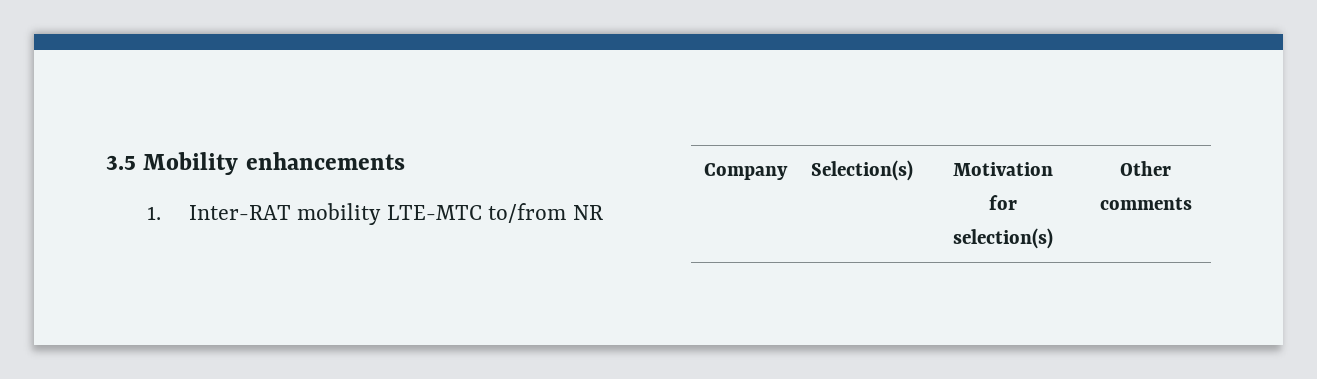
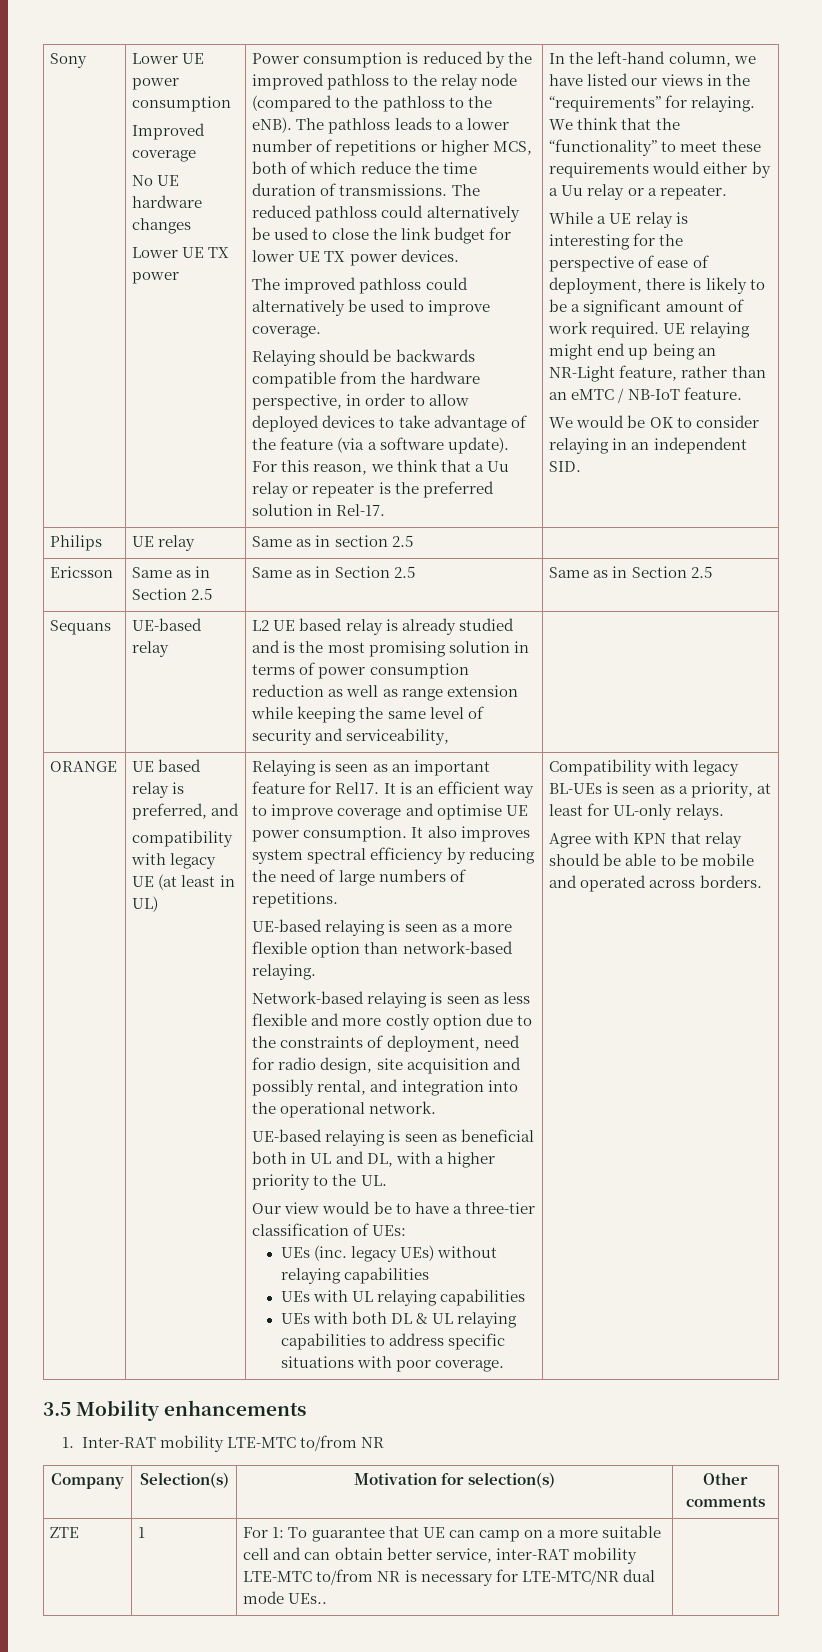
(106, 162) none -> [50,53,88,68] [132,53,205,64] [132,78,180,90] [132,96,232,112] [132,123,206,140] [132,150,197,162] [132,175,180,186] [132,195,203,208] [132,218,192,234] [132,247,230,258] [132,272,180,284] [252,51,532,68] [252,73,517,90] [252,95,492,112] [252,117,509,134] [252,139,532,156] [252,161,477,174] [252,183,480,196] [252,205,520,222] [252,227,511,244] [252,249,459,266] [252,277,468,294] [252,299,490,316] [252,326,322,338] [252,349,475,366] [252,371,480,388] [252,393,469,410] [252,415,527,432] [252,437,509,454] [252,459,509,475] [252,481,494,498] [252,504,386,516] [549,51,756,67] [549,73,750,86] [549,95,756,112] [549,117,680,130] [549,139,761,156] [549,161,771,178] [549,184,727,200] [549,212,688,228] [549,233,684,250] [549,255,709,272] [549,277,765,294] [549,299,744,316] [548,321,750,338] [549,343,716,360] [549,365,766,382] [549,387,742,403] [549,415,759,428] [549,437,747,454] [549,461,582,472] [50,535,103,551] [132,535,196,551] [252,535,413,547] [50,566,114,578] [132,566,211,578] [132,588,213,600] [252,566,415,578] [549,566,712,578] [50,620,112,635] [132,618,203,631] [132,641,170,657] [252,618,514,635] [252,640,529,657] [252,662,469,679] [252,684,518,701] [251,706,484,723] [252,728,450,745] [50,761,118,772] [132,759,202,772] [132,782,185,798] [132,803,240,820] [132,830,234,847] [131,853,217,869] [132,874,235,890] [132,896,159,912] [252,760,490,776] [252,781,534,798] [252,803,528,820] [252,826,530,842] [252,847,535,864] [252,869,466,886] [252,892,339,908] [252,919,512,936] [252,941,513,958] [252,964,317,980] [252,991,530,1008] [252,1013,532,1030] [252,1035,520,1052] [252,1057,521,1074] [252,1079,518,1096] [252,1101,437,1118] [252,1129,534,1146] [252,1151,495,1168] [252,1174,387,1190] [252,1201,535,1214] [252,1223,407,1236] [280,1245,497,1262] [280,1267,429,1284] [280,1289,525,1306] [280,1311,517,1328] [280,1333,505,1350] [280,1356,504,1372] [549,759,740,776] [549,782,771,798] [549,803,724,820] [549,832,742,848] [549,853,754,866] [549,875,762,892] Sony | Lower UE power consumption // Improved coverage // No UE hardware changes // Lower UE TX power | Power consumption is reduced by the improved pathloss to the relay node (compared to the pathloss to the eNB). The pathloss leads to a lower number of repetitions or higher MCS, both of which reduce the time duration of transmissions. The reduced pathloss could alternatively be used to close the link budget for lower UE TX power devices. // The improved pathloss could alternatively be used to improve coverage. // Relaying should be backwards compatible from the hardware perspective, in order to allow deployed devices to take advantage of the feature (via a software update). For this reason, we think that a Uu relay or repeater is the preferred solution in Rel-17. | In the left-hand column, we have listed our views in the “requirements” for relaying. We think that the “functionality” to meet these requirements would either by a Uu relay or a repeater. // While a UE relay is interesting for the perspective of ease of deployment, there is likely to be a significant amount of work required. UE relaying might end up being an NR-Light feature, rather than an eMTC / NB-IoT feature. // We would be OK to consider relaying in an independent SID. // Philips | UE relay | Same as in section 2.5 | // Ericsson | Same as in Section 2.5 | Same as in Section 2.5 | Same as in Section 2.5 // Sequans | UE-based relay | L2 UE based relay is already studied and is the most promising solution in terms of power consumption reduction as well as range extension while keeping the same level of security and serviceability, | // ORANGE | UE based relay is preferred, and // compatibility with legacy UE (at least in UL) | Relaying is seen as an important feature for Rel17. It is an efficient way to improve coverage and optimise UE power consumption. It also improves system spectral efficiency by reducing the need of large numbers of repetitions. // UE-based relaying is seen as a more flexible option than network-based relaying. // Network-based relaying is seen as less flexible and more costly option due to the constraints of deployment, need for radio design, site acquisition and possibly rental, and integration into the operational network. // UE-based relaying is seen as beneficial both in UL and DL, with a higher priority to the UL. // Our view would be to have a three-tier classification of UEs: // UEs (inc. legacy UEs) without relaying capabilities // UEs with UL relaying capabilities // UEs with both DL & UL relaying capabilities to address specific situations with poor coverage. | Compatibility with legacy BL-UEs is seen as a priority, at least for UL-only relays. // Agree with KPN that relay should be able to be mobile and operated across borders. //
(1192, 203) none -> [50,1527,80,1538] [138,1527,146,1538] [243,1525,661,1542] [243,1547,637,1564] [243,1569,655,1586] [243,1591,328,1604] // ZTE | 1 | For 1: To guarantee that UE can camp on a more suitable cell and can obtain better service, inter-RAT mobility LTE-MTC to/from NR is necessary for LTE-MTC/NR dual mode UEs.. |

